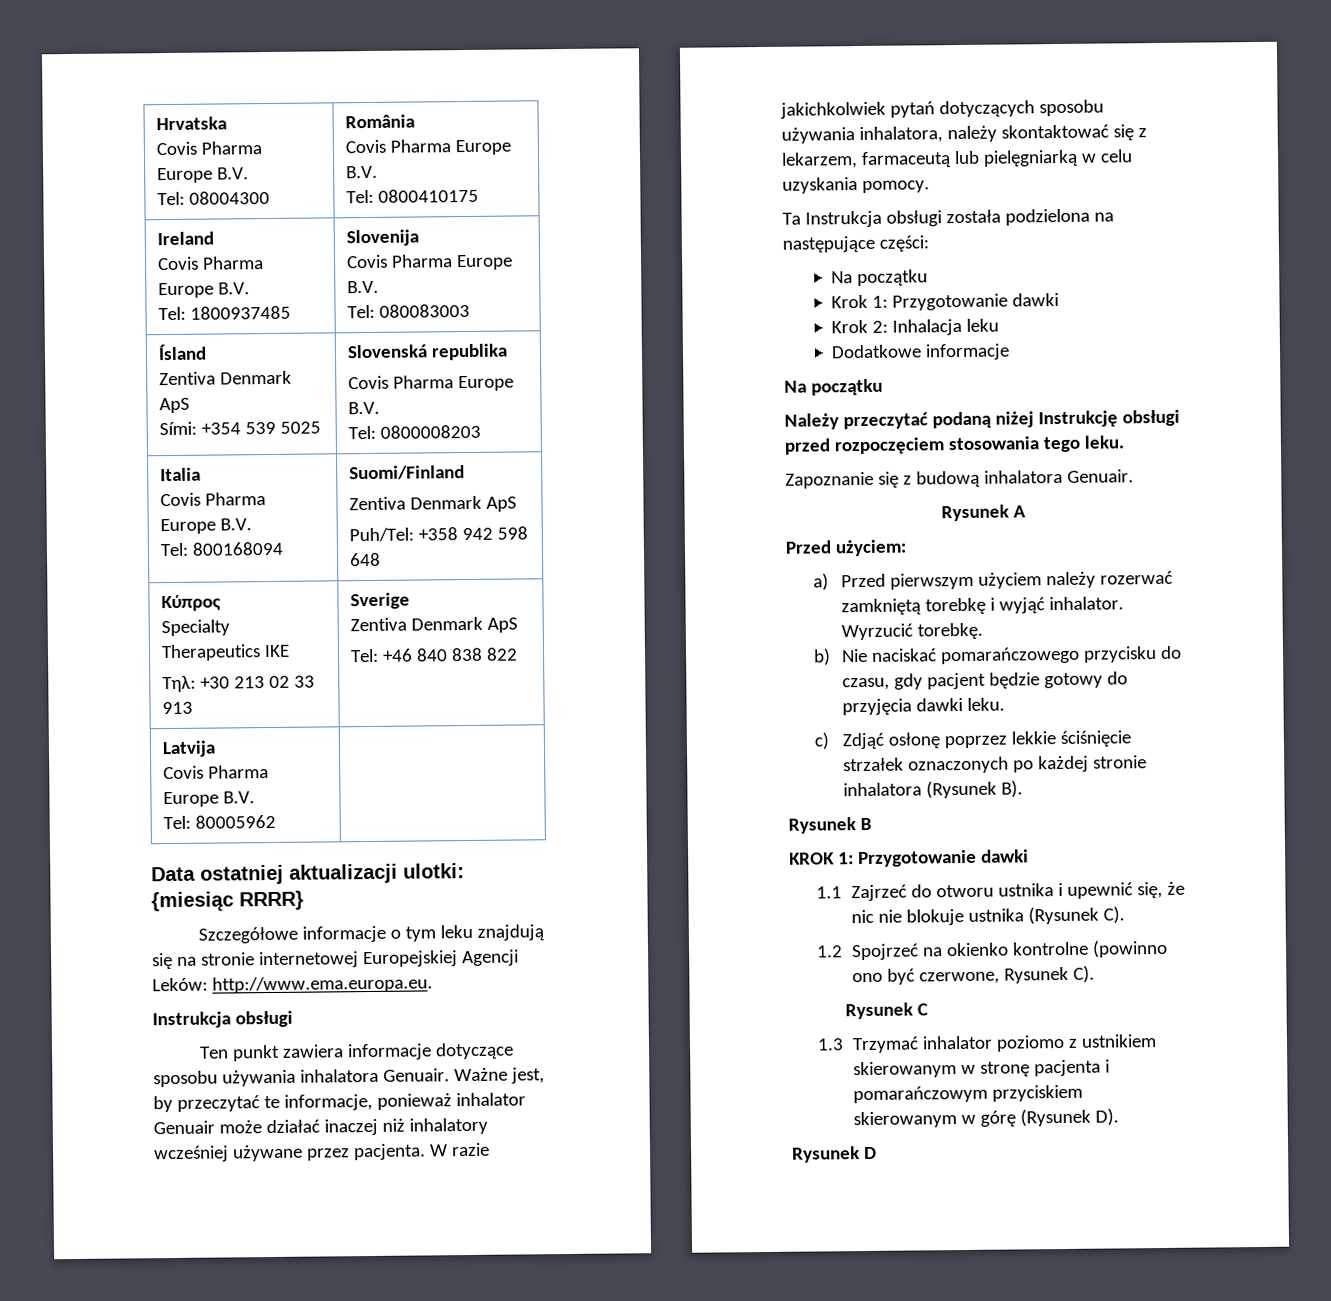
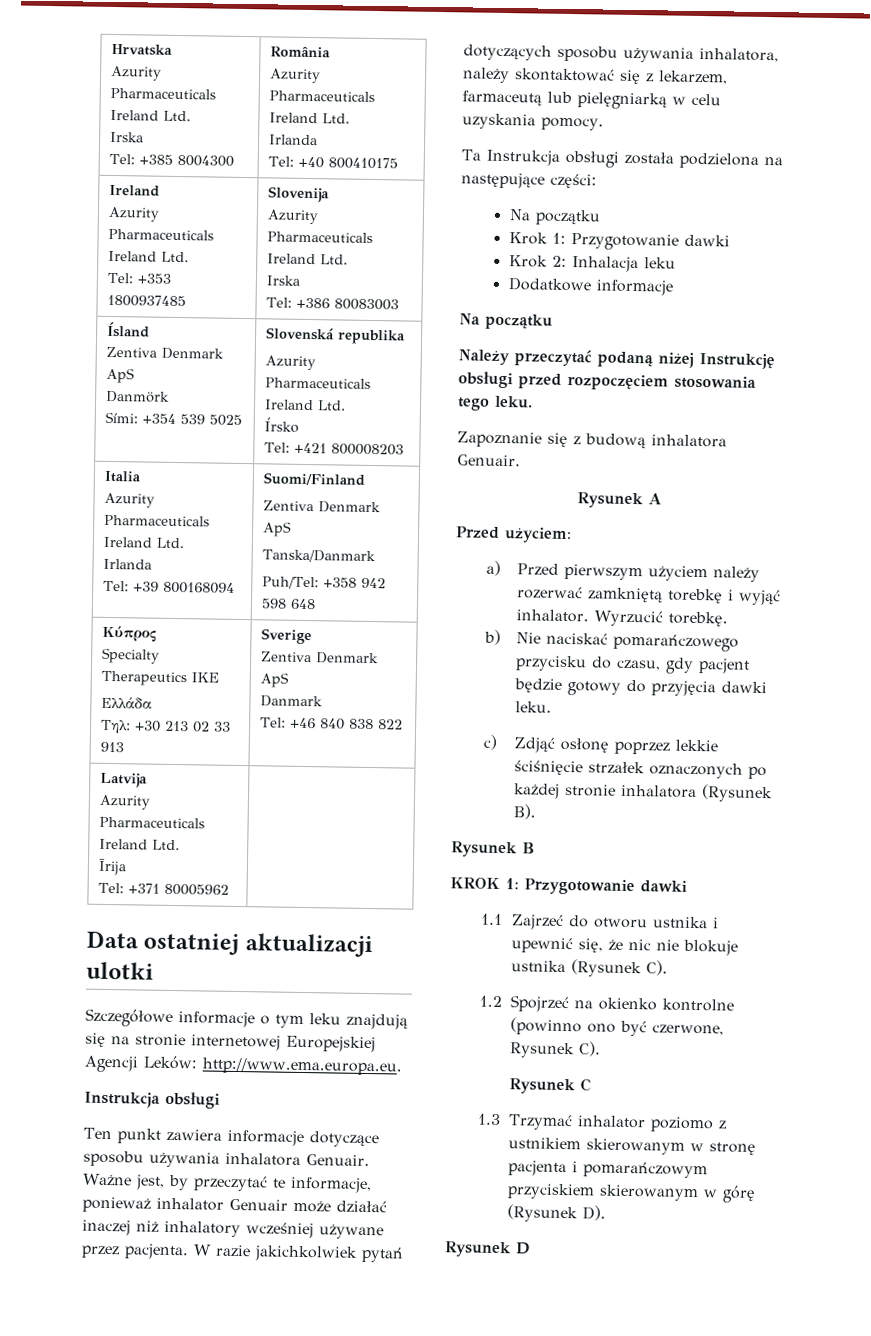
[155,141,262,156] [156,167,249,184] [156,190,270,206] Covis Pharma Europe B.V. // Tel: 08004300 -> [109,65,162,81] [109,87,216,100] [109,109,191,122] [109,131,144,143] [108,153,234,167] Azurity Pharmaceuticals Ireland Ltd. // Irska // Tel: +385 8004300
[344,139,511,156] [345,165,378,179] [345,188,479,204] Covis Pharma Europe B.V. // Tel: 0800410175 -> [268,68,321,84] [268,90,375,102] [268,112,350,124] [268,134,318,146] [267,156,398,170] Azurity Pharmaceuticals Ireland Ltd. // Irlanda // Tel: +40 800410175
[156,256,264,271] [157,282,250,299] [157,306,186,321] Covis Pharma Europe B.V. // Tel: -> [107,206,160,222] [107,228,214,241] [107,250,189,263] [106,272,172,284] Azurity Pharmaceuticals Ireland Ltd. // Tel: +353
[345,254,513,271] [346,280,379,294] [346,303,470,319] Covis Pharma Europe B.V. // Tel: 080083003 -> [266,209,319,225] [266,231,373,243] [266,253,348,265] [265,275,301,286] [265,297,399,311] Azurity Pharmaceuticals Ireland Ltd. // Irska // Tel: +386 80083003
(190, 405) none -> [105,390,170,403] // Danmörk
[347,375,514,392] [347,401,380,415] [347,424,481,440] Covis Pharma Europe B.V. // Tel: 0800008203 -> [264,355,316,371] [264,377,371,389] [263,399,346,411] [263,417,299,433] [263,442,404,456] Azurity Pharmaceuticals Ireland Ltd. // Írsko // Tel: +421 800008203
[159,492,266,507] [159,518,252,535] [159,542,189,557] Covis Pharma Europe B.V. // Tel: -> [103,492,155,508] [103,514,210,527] [102,536,184,549] [102,558,152,570] [102,580,159,592] Azurity Pharmaceuticals Ireland Ltd. // Irlanda // Tel: +39
(517, 504) none -> [261,549,376,564] // Tanska/Danmark
(290, 651) none -> [100,696,152,709] // Ελλάδα
(518, 625) none -> [259,695,323,708] // Danmark
[162,765,269,780] [162,791,255,808] [162,815,191,830] Covis Pharma Europe B.V. // Tel: -> [98,794,151,810] [98,816,205,829] [98,838,180,851] [97,858,127,876] [97,882,160,894] Azurity Pharmaceuticals Ireland Ltd. // Īrija // Tel: +371
[403,863,465,879] [151,890,304,913] ulotki: {miesiąc RRRR} -> [86,961,154,980] ulotki

